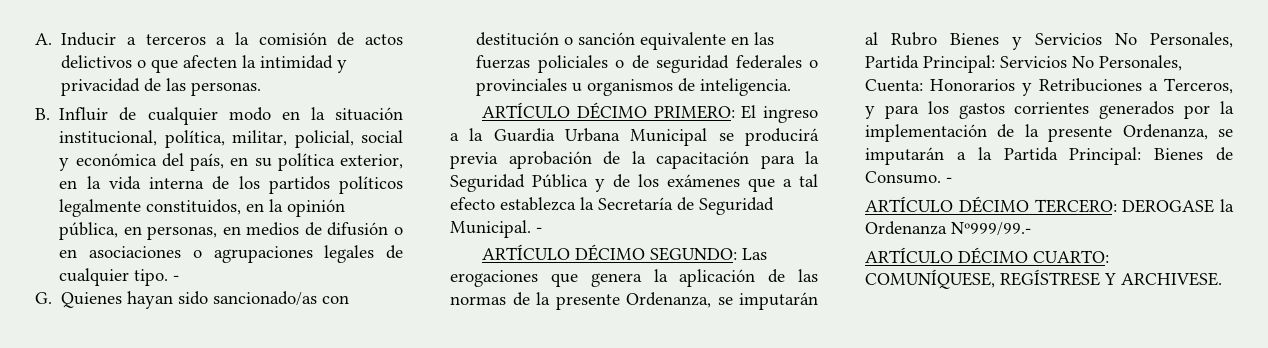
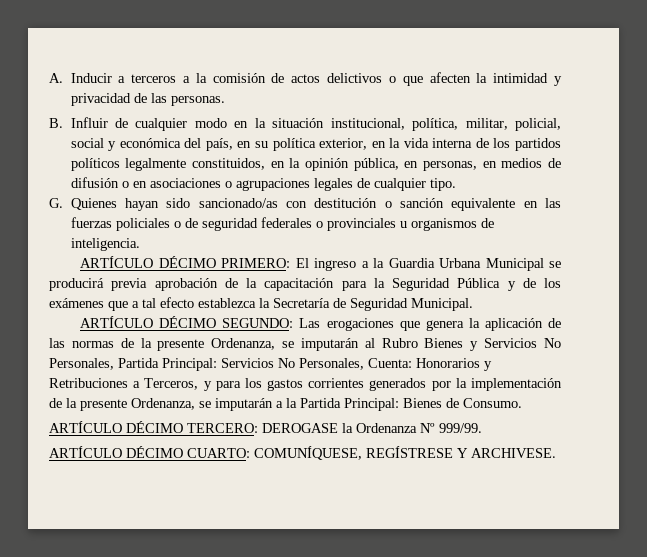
[173,275,180,281] - -> (456, 184) none
[536,227,542,233] - -> (473, 304) none
[946,177,952,183] - -> (522, 403) none
[951,222,1031,236] Nº999/99.- -> [420,423,482,433] Nº 999/99.

